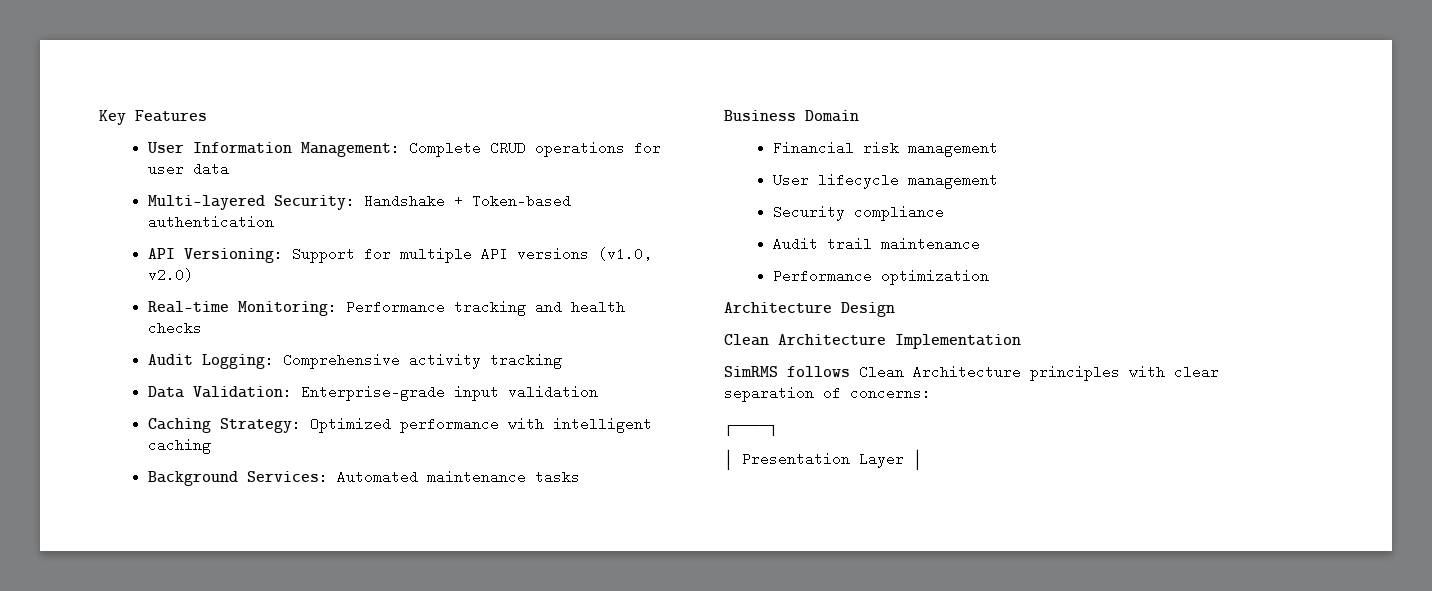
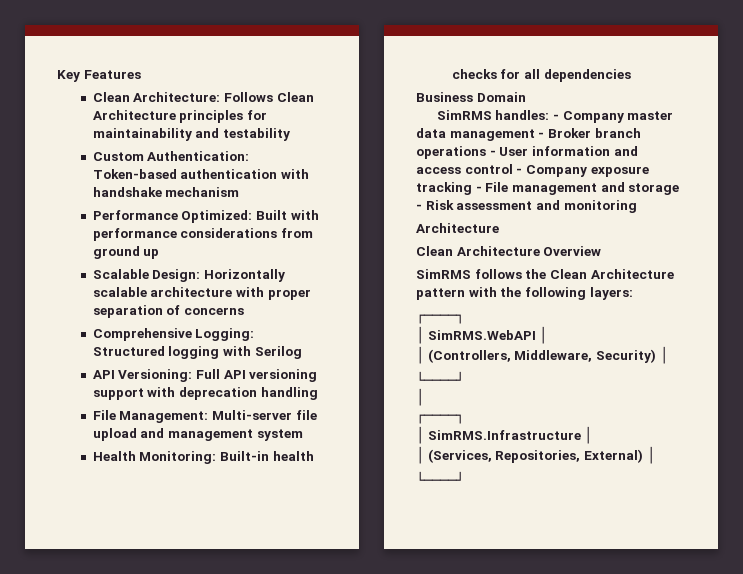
[147,141,662,157] [148,162,230,176] [148,194,572,210] [148,215,275,229] [148,247,653,263] [148,268,194,282] [148,300,626,316] [148,321,203,335] [148,353,563,369] [148,385,599,401] [148,417,653,433] [148,438,212,454] [148,470,581,486] [724,110,859,122] [773,141,999,157] [773,173,999,189] [773,205,945,221] [773,237,981,251] [773,269,990,285] [724,302,895,317] [724,334,1021,349] User Information Management: Complete CRUD operations for user data // Multi-layered Security: Handshake + Token-based authentication // API Versioning: Support for multiple API versions (v1.0, v2.0) // Real-time Monitoring: Performance tracking and health checks // Audit Logging: Comprehensive activity tracking // Data Validation: Enterprise-grade input validation // Caching Strategy: Optimized performance with intelligent caching // Background Services: Automated maintenance tasks // Business Domain // Financial risk management // User lifecycle management // Security compliance // Audit trail maintenance // Performance optimization // Architecture Design // Clean Architecture Implementation -> [92,92,314,102] [92,110,267,123] [92,128,290,141] [92,151,250,161] [92,169,309,179] [92,187,240,197] [92,210,319,223] [92,228,313,241] [92,246,160,259] [92,269,285,282] [92,287,311,300] [92,305,244,318] [92,328,255,341] [92,346,302,359] [92,369,318,382] [92,387,318,400] [92,410,317,423] [92,428,303,441] [92,451,314,464] [451,69,631,82] [416,92,526,102] [436,110,674,123] [416,128,641,141] [416,146,638,159] [416,164,649,177] [416,182,680,195] [416,200,637,213] [416,223,499,233] [416,246,602,256] Clean Architecture: Follows Clean Architecture principles for maintainability and testability // Custom Authentication: Token-based authentication with handshake mechanism // Performance Optimized: Built with performance considerations from ground up // Scalable Design: Horizontally scalable architecture with proper separation of concerns // Comprehensive Logging: Structured logging with Serilog // API Versioning: Full API versioning support with deprecation handling // File Management: Multi-server file upload and management system // Health Monitoring: Built-in health checks for all dependencies // Business Domain // SimRMS handles: - Company master data management - Broker branch operations - User information and access control - Company exposure tracking - File management and storage - Risk assessment and monitoring // Architecture // Clean Architecture Overview
[859,365,1219,381] [724,386,931,402] [724,425,778,436] [724,449,922,471] Clean Architecture principles with clear separation of concerns: // ┌────┐ // │ Presentation Layer │ -> [525,269,674,279] [416,287,633,300] [416,314,464,324] [416,326,548,344] [416,346,668,364] [416,371,464,385] [416,388,424,406] [416,414,464,424] [416,426,593,444] [416,446,655,464] [416,471,464,485] the Clean Architecture pattern with the following layers: // ┌────┐ // │ SimRMS.WebAPI │ // │ (Controllers, Middleware, Security) │ // └────┘ // │ // ┌────┐ // │ SimRMS.Infrastructure │ // │ (Services, Repositories, External) │ // └────┘

